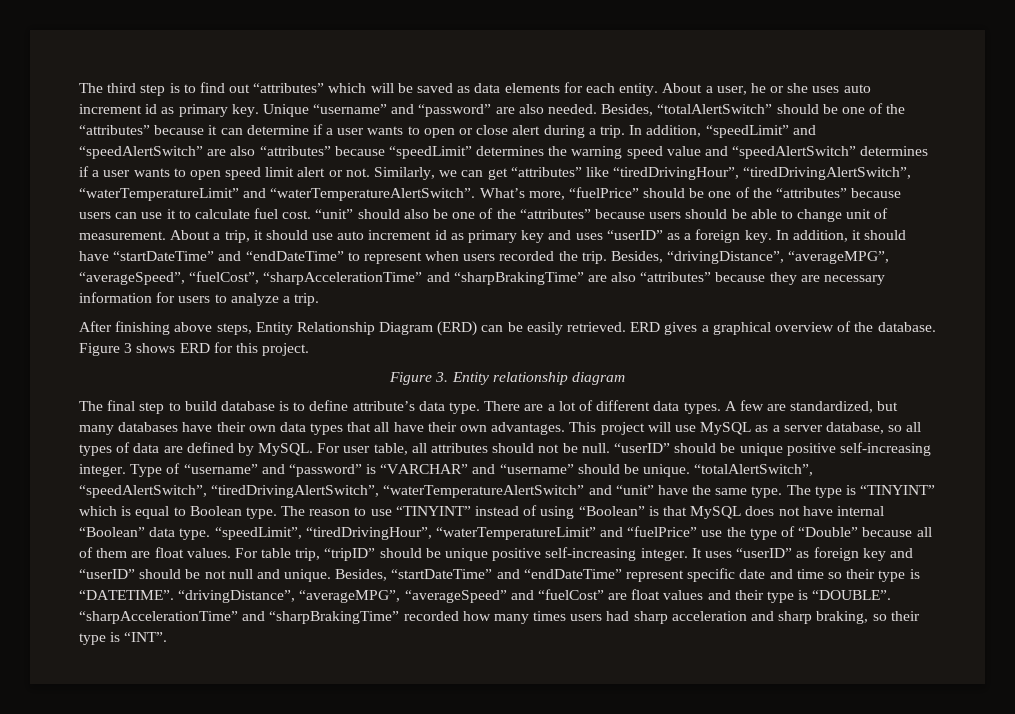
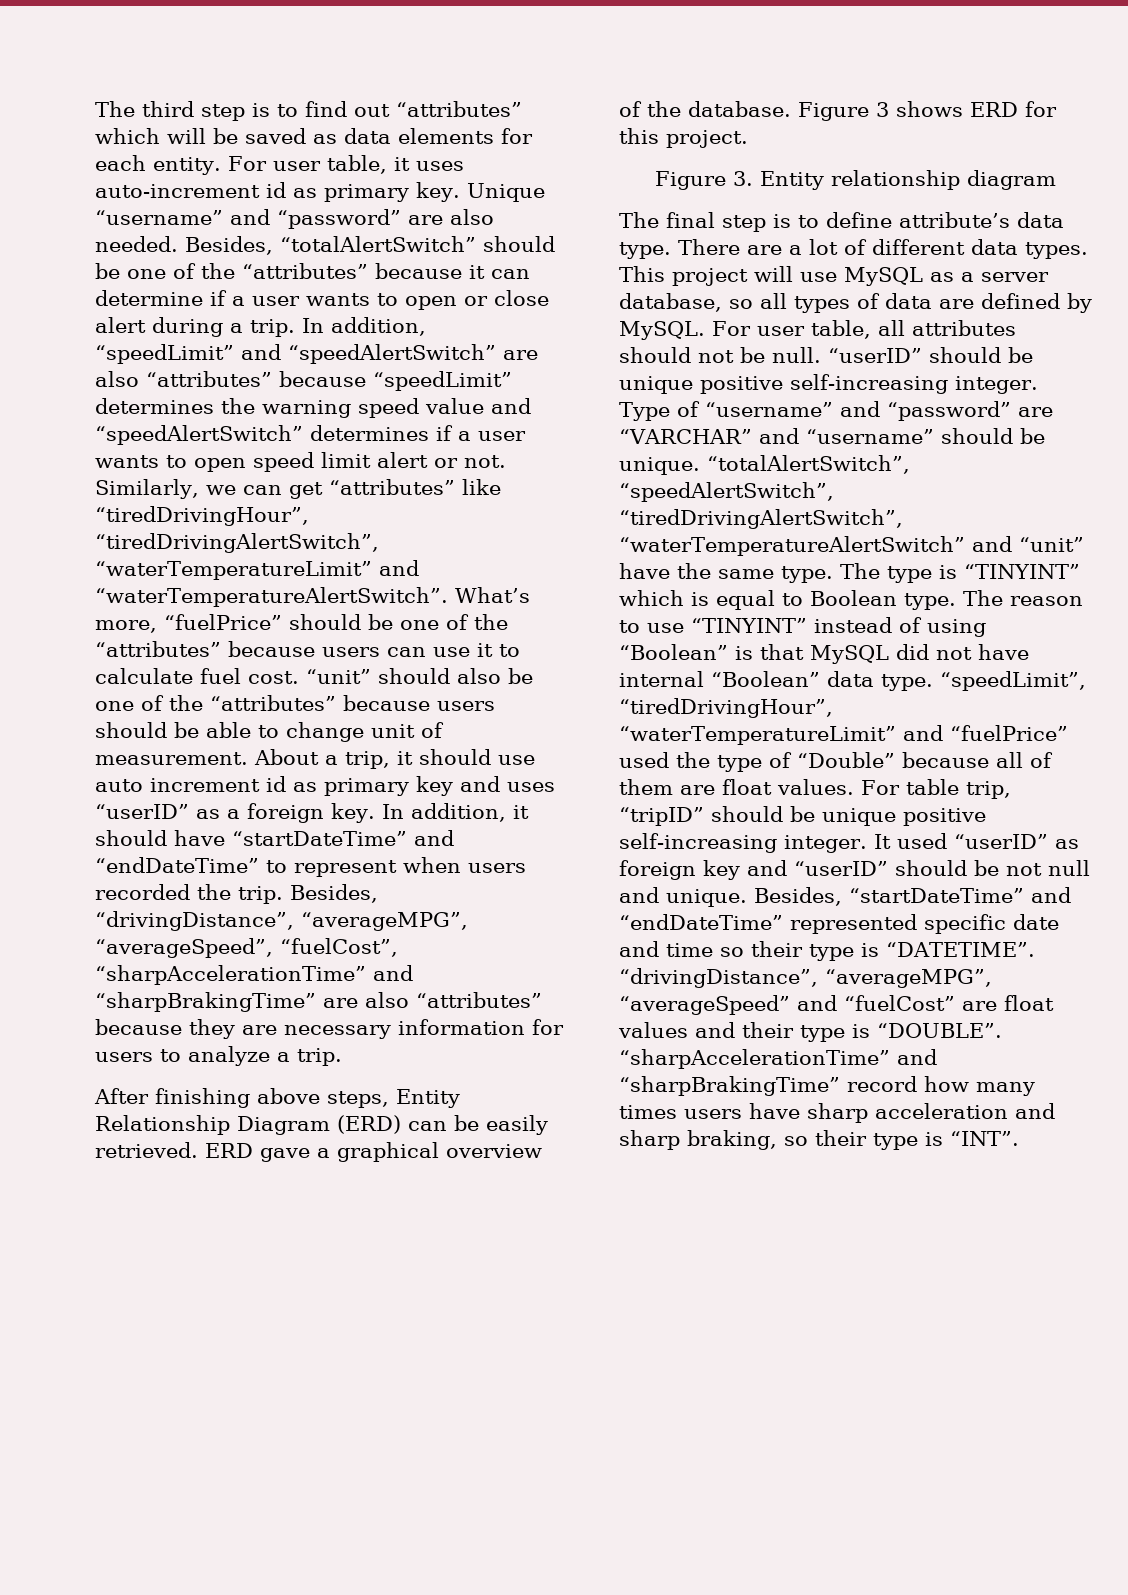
[662,83,871,95] [79,104,142,114] About a user, he or she uses auto increment -> [227,155,464,174] [95,184,260,198] For user table, it uses auto-increment
[664,322,698,335] gives -> [260,1148,310,1162] gave
[168,401,275,411] to build database -> (766, 223) none
[724,400,899,413] [79,422,566,435] A few are standardized, but many databases have their own data types that all have their own advantages. -> (1088, 250) none
[366,464,377,474] is -> [1018,407,1053,417] are
[745,506,775,516] does -> [896,644,929,660] did
[701,530,723,537] use -> [619,752,669,768] used
[704,551,732,558] uses -> [896,833,947,849] used
[626,570,685,582] represent -> [790,914,917,934] represented
[403,611,459,621] recorded -> [847,1076,917,1092] record
[606,611,630,621] had -> [749,1103,800,1119] have

